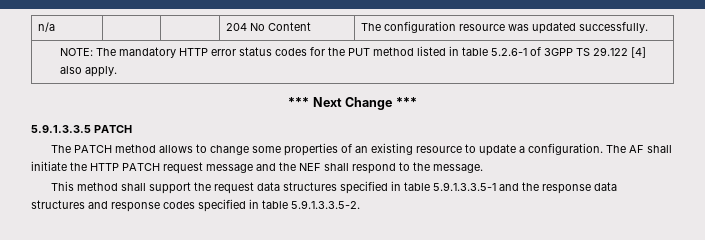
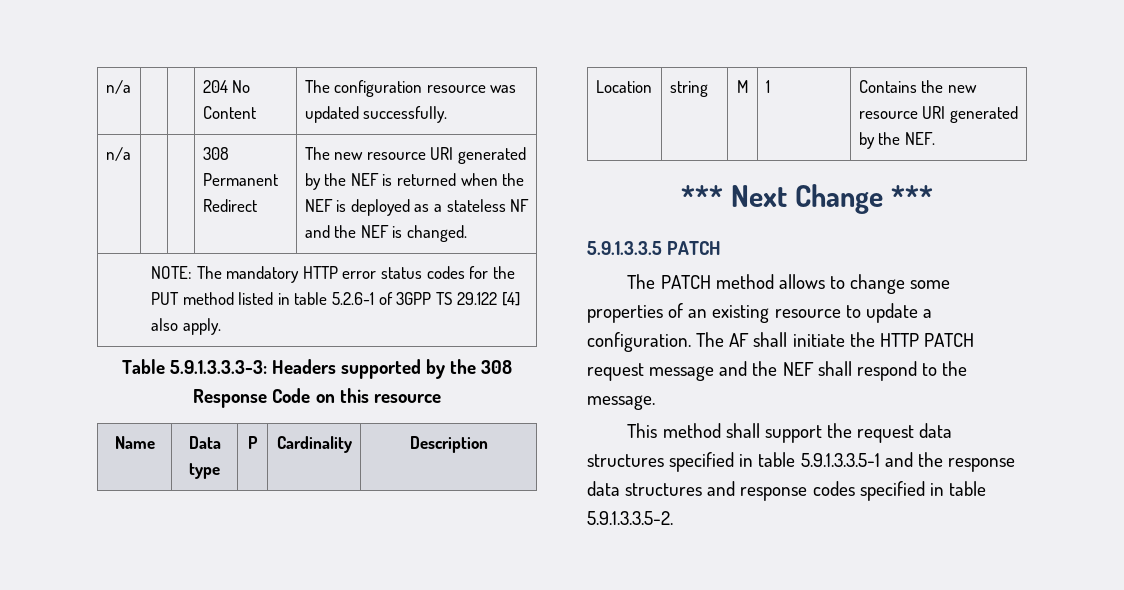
(649, 27) none -> [105,147,131,161] [202,147,229,160] [202,173,278,186] [202,199,257,212] [304,147,527,164] [304,173,525,190] [304,199,530,216] [304,225,468,242] // n/a | | | 308 Permanent Redirect | The new resource URI generated by the NEF is returned when the NEF is deployed as a stateless NF and the NEF is changed.
(117, 71) none -> [121,359,513,379] [193,388,441,408] [114,436,155,449] [188,436,221,449] [189,463,220,479] [248,436,258,449] [276,436,352,453] [409,436,488,453] [595,80,652,93] [669,81,708,97] [737,80,748,93] [765,80,770,93] [858,80,977,93] [858,106,1018,123] [858,132,935,149] // Table 5.9.1.3.3.3-3: Headers supported by the 308 Response Code on this resource // Name | Data type | P | Cardinality | Description // Location | string | M | 1 | Contains the new resource URI generated by the NEF.

